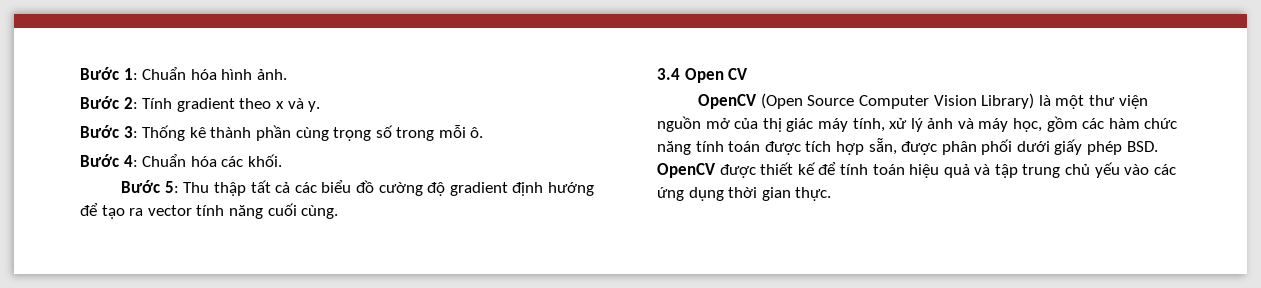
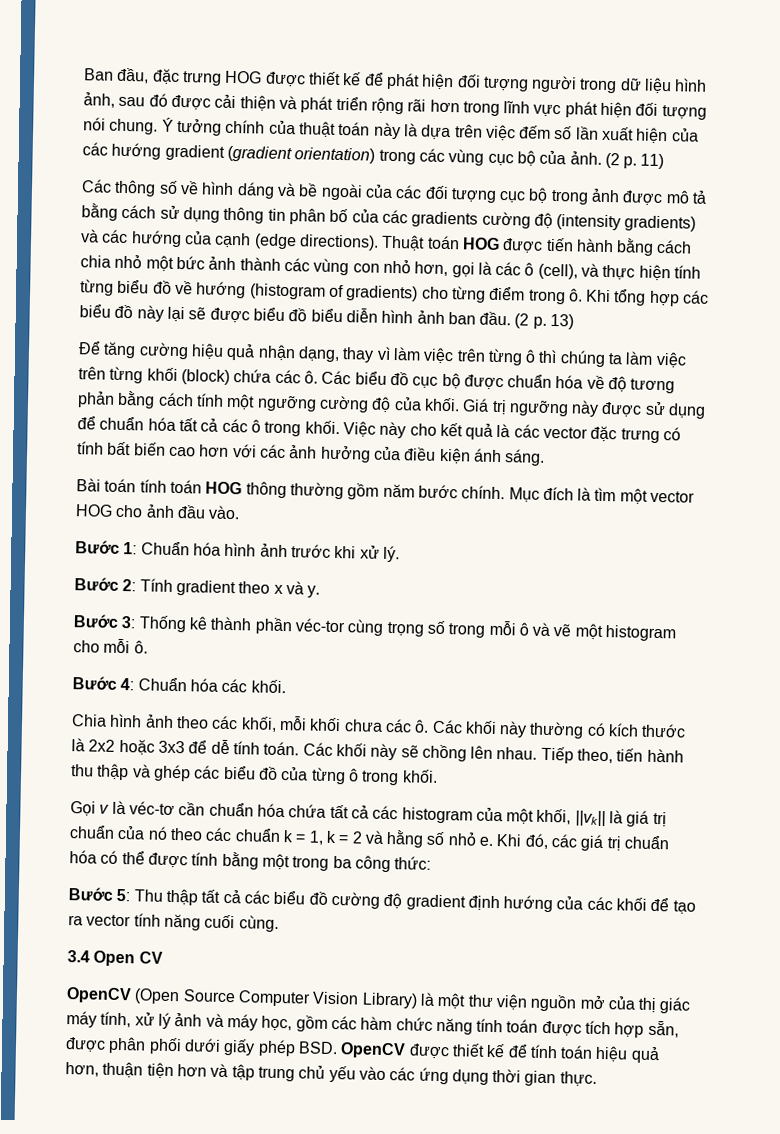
(80, 73) none -> [84,67,708,95] [83,92,707,120] [83,117,699,145] [82,142,665,170] [81,179,708,207] [81,203,697,232] [81,229,693,256] [80,254,702,282] [80,279,710,307] [79,304,575,330] [78,341,687,369] [78,366,676,394] [77,390,707,419] [77,416,682,444] [77,441,546,466] [76,478,696,505] [75,504,241,520] Ban đầu, đặc trưng HOG được thiết kế để phát hiện đối tượng người trong dữ liệu hình ảnh, sau đó được cải thiện và phát triển rộng rãi hơn trong lĩnh vực phát hiện đối tượng nói chung. Ý tưởng chính của thuật toán này là dựa trên việc đếm số lần xuất hiện của các hướng gradient (gradient orientation) trong các vùng cục bộ của ảnh. (2 p. 11) // Các thông số về hình dáng và bề ngoài của các đối tượng cục bộ trong ảnh được mô tả bằng cách sử dụng thông tin phân bố của các gradients cường độ (intensity gradients) và các hướng của cạnh (edge directions). Thuật toán HOG được tiến hành bằng cách chia nhỏ một bức ảnh thành các vùng con nhỏ hơn, gọi là các ô (cell), và thực hiện tính từng biểu đồ về hướng (histogram of gradients) cho từng điểm trong ô. Khi tổng hợp các biểu đồ này lại sẽ được biểu đồ biểu diễn hình ảnh ban đầu. (2 p. 13) // Để tăng cường hiệu quả nhận dạng, thay vì làm việc trên từng ô thì chúng ta làm việc trên từng khối (block) chứa các ô. Các biểu đồ cục bộ được chuẩn hóa về độ tương phản bằng cách tính một ngưỡng cường độ của khối. Giá trị ngưỡng này được sử dụng để chuẩn hóa tất cả các ô trong khối. Việc này cho kết quả là các vector đặc trưng có tính bất biến cao hơn với các ảnh hưởng của điều kiện ánh sáng. // Bài toán tính toán HOG thông thường gồm năm bước chính. Mục đích là tìm một vector HOG cho ảnh đầu vào. //
[256,69,287,80] ảnh. -> [259,543,400,563] ảnh trước khi xử lý.
(291, 133) none -> [294,618,346,633] véc-tor
(466, 131) none -> [518,622,677,642] [73,638,131,654] ô và vẽ một histogram cho mỗi
(282, 160) none -> [71,713,687,739] [71,738,684,764] [71,763,438,786] [70,800,667,828] [69,825,671,852] [69,850,432,873] // Chia hình ảnh theo các khối, mỗi khối chưa các ô. Các khối này thường có kích thước là 2x2 hoặc 3x3 để dễ tính toán. Các khối này sẽ chồng lên nhau. Tiếp theo, tiến hành thu thập và ghép các biểu đồ của từng ô trong khối. // Gọi v là véc-tơ cần chuẩn hóa chứa tất cả các histogram của một khối, ||vk|| là giá trị chuẩn của nó theo các chuẩn k = 1, k = 2 và hằng số nhỏ e. Khi đó, các giá trị chuẩn hóa có thể được tính bằng một trong ba công thức:
(594, 189) none -> [556,896,648,911] của các khối
(970, 171) none -> [65,1061,207,1080] hơn, thuận tiện hơn

